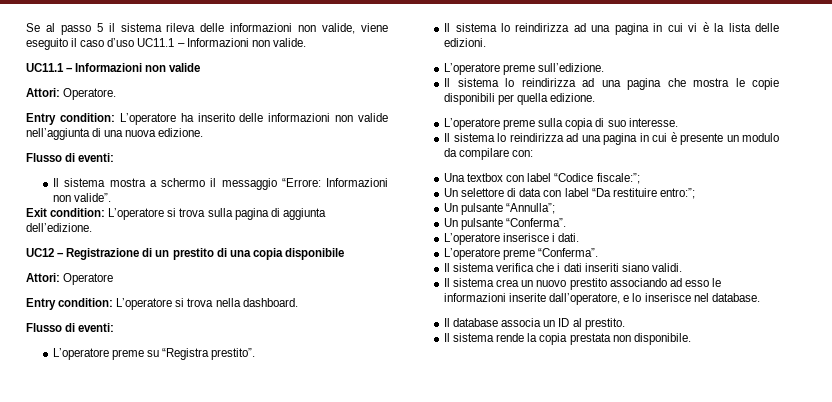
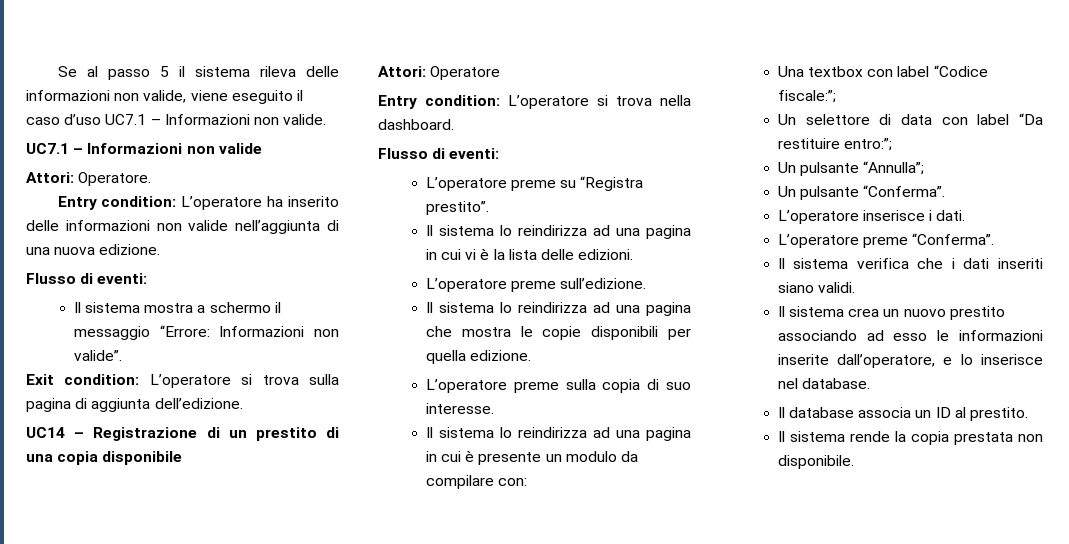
[137,38,175,47] UC11.1 -> [105,114,147,125] UC7.1
[26,63,64,72] UC11.1 -> [26,143,69,154] UC7.1
[26,248,54,257] UC12 -> [26,427,65,438] UC14

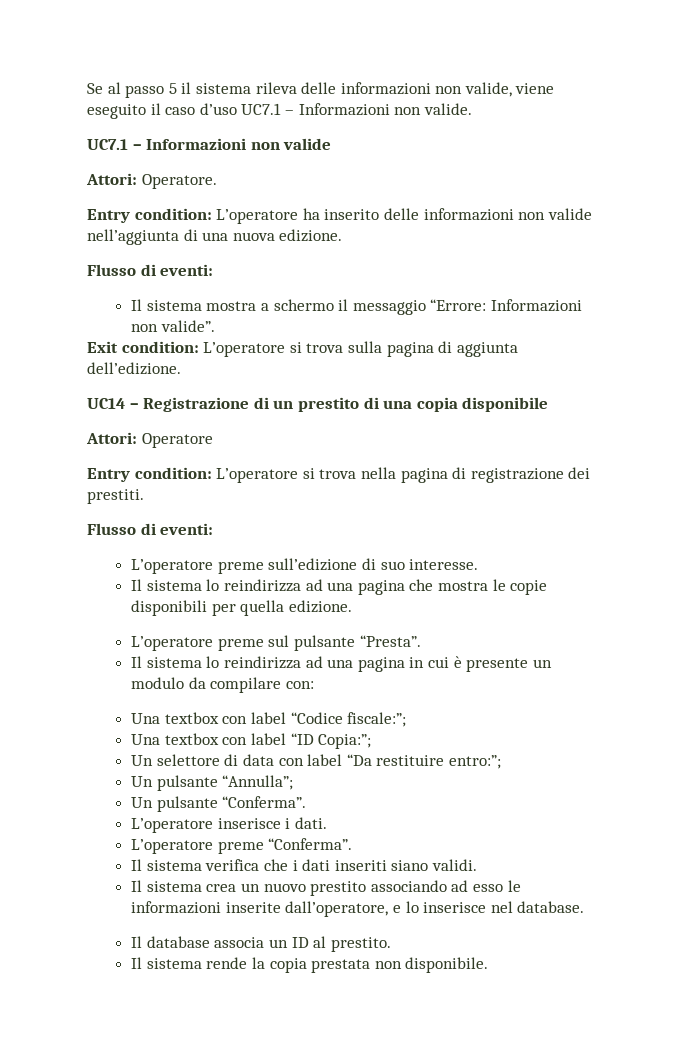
[378,119,454,130] dashboard. -> [400,467,591,483] [87,489,144,504] pagina di registrazione dei prestiti.
[560,176,644,191] [425,201,489,215] [425,225,691,239] [425,248,634,260] [425,278,647,292] su “Registra prestito”. // Il sistema lo reindirizza ad una pagina in cui vi è la lista delle edizioni. // L’operatore preme sull’edizione. -> [268,558,479,571] sull’edizione di suo interesse.
[565,379,691,393] [425,403,494,414] sulla copia di suo interesse. -> [268,635,421,651] sul pulsante “Presta”.
(836, 96) none -> [131,733,372,749] // Una textbox con label “ID Copia:”;

